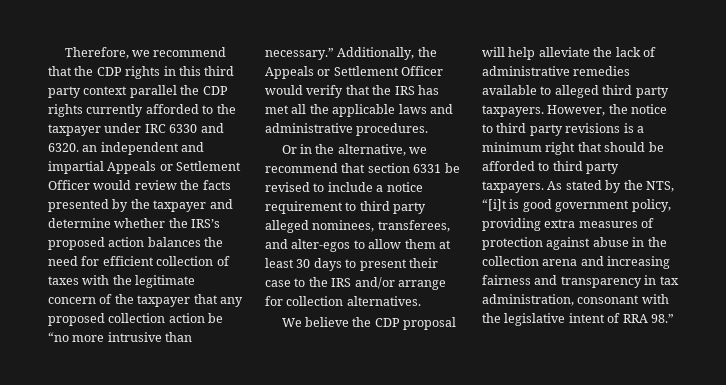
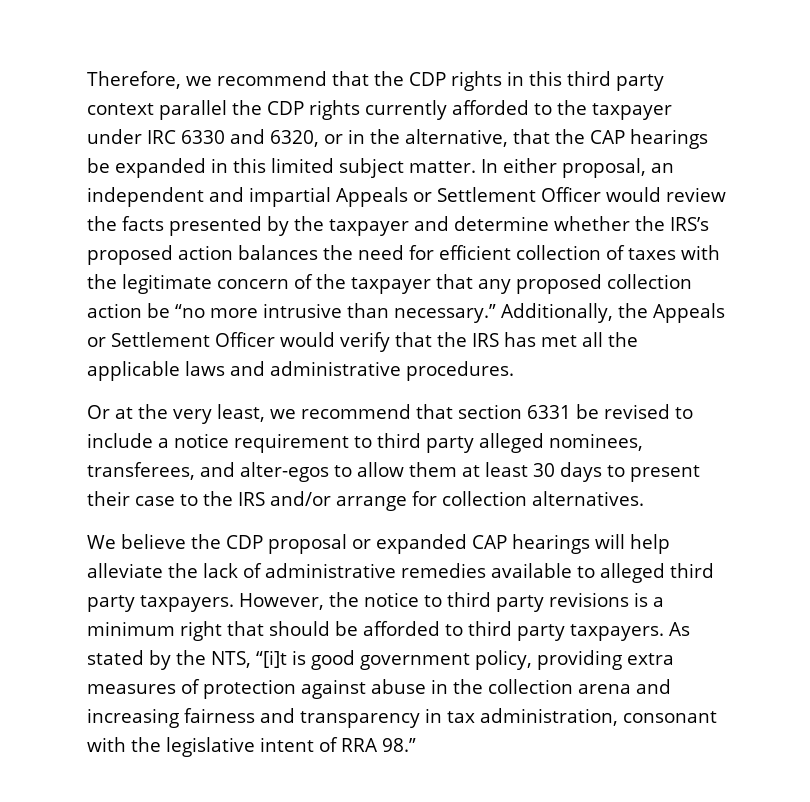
[48,143,79,152] 6320. -> [270,129,708,149] [87,158,646,178] 6320, or in the alternative, that the CAP hearings be expanded in this limited subject matter. In either proposal,
[300,144,406,156] in the alternative, -> [115,404,265,424] at the very least,
(457, 323) none -> [352,534,590,554] or expanded CAP hearings

